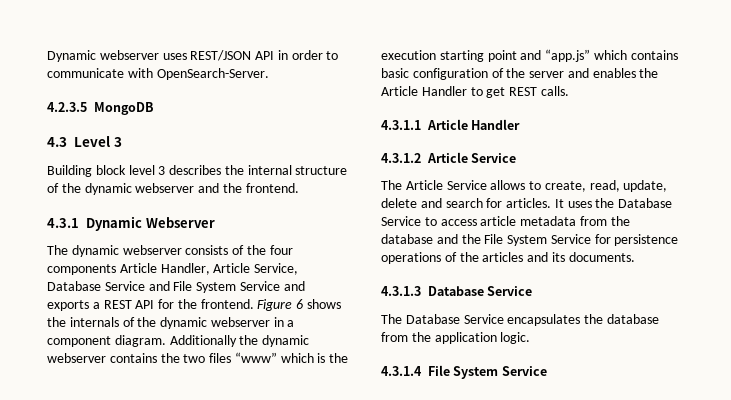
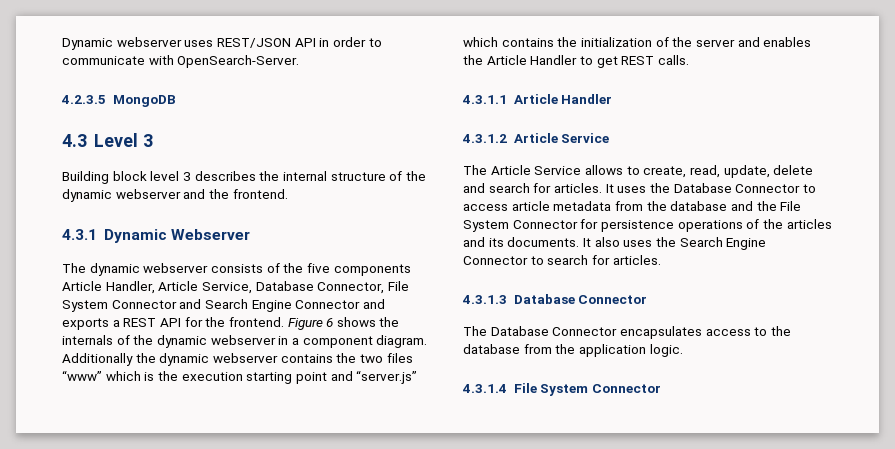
[269,245,293,255] four -> [306,263,330,273] five
[104,281,280,293] Service and File System Service -> [317,281,409,294] [62,299,361,312] Connector, File System Connector and Search Engine Connector
[545,49,591,62] “app.js” -> [356,370,418,384] “server.js”
[381,68,488,80] basic configuration -> [557,37,652,47] the initialization
[381,216,421,226] Service -> [735,184,801,193] Connector
[550,234,591,244] Service -> [512,220,578,229] Connector
(635, 257) none -> [582,237,767,250] [463,255,661,265] It also uses the Search Engine Connector to search for articles.
[487,286,533,296] Service -> [578,295,648,304] Connector
[463,314,581,326] Service encapsulates -> [552,326,768,339] Connector encapsulates access to
[501,366,547,376] Service -> [592,384,662,393] Connector

